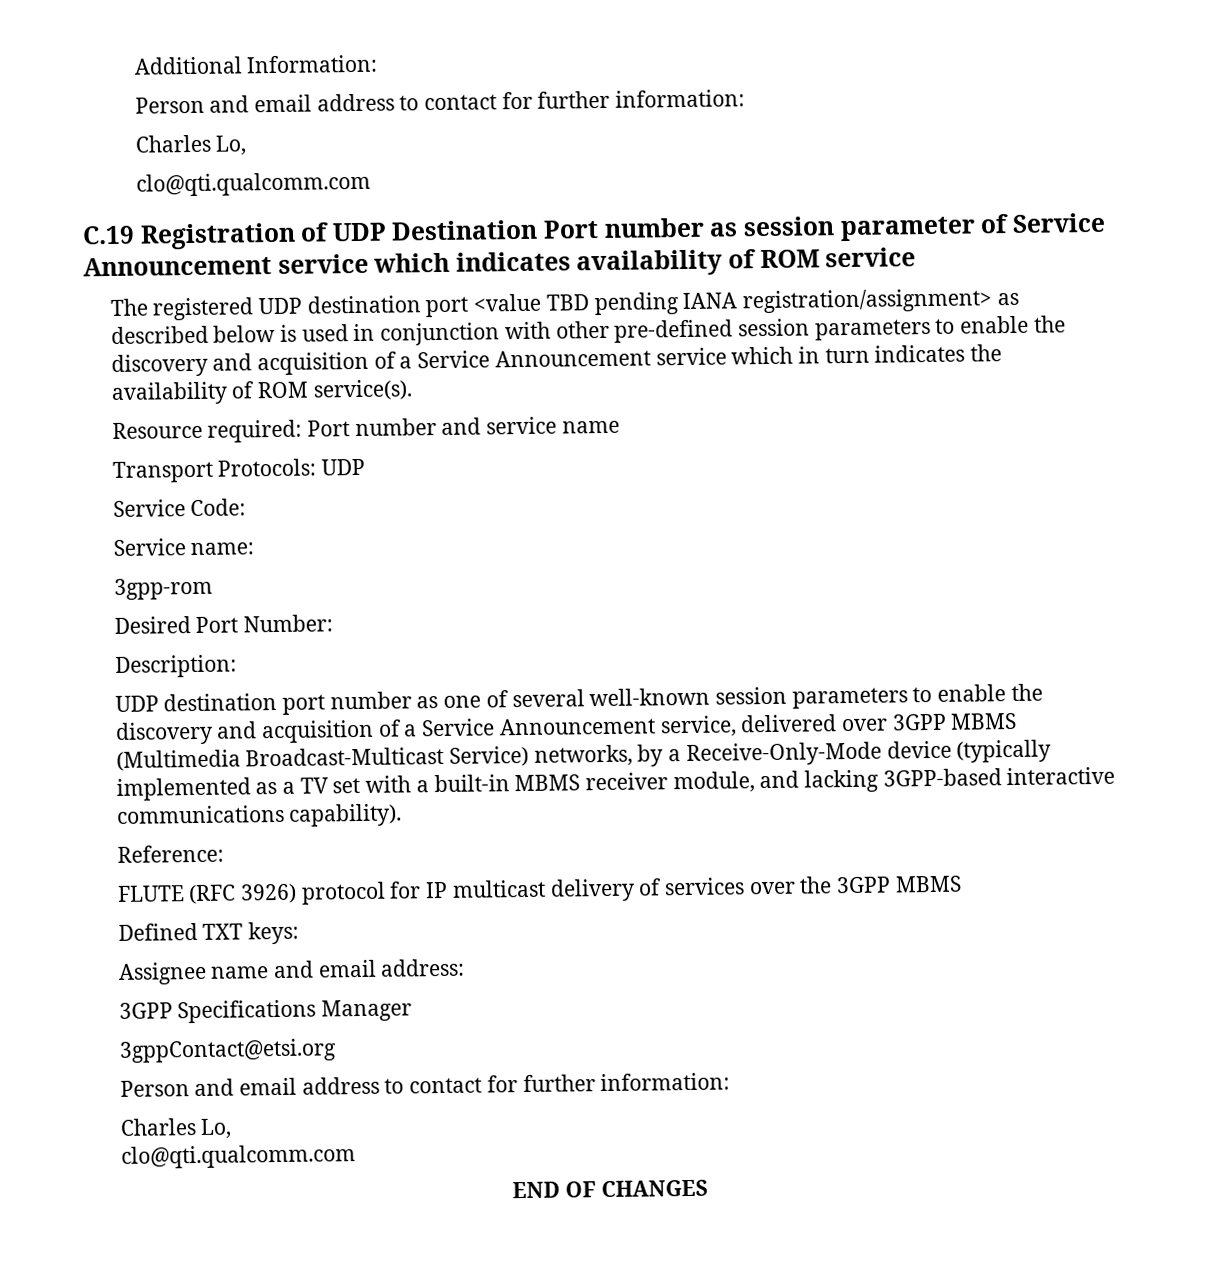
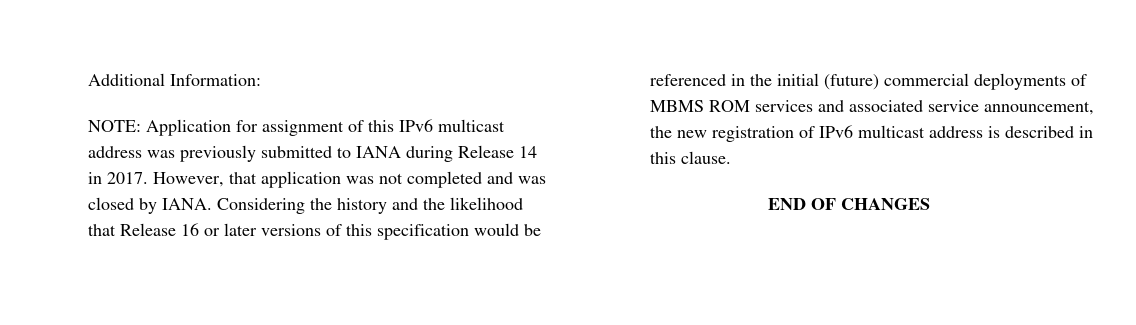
[134,89,745,114] [134,134,248,156] [135,171,371,197] [82,212,1106,250] [83,247,917,277] [109,288,1019,321] [110,315,1066,346] [110,344,1002,378] [110,379,413,405] [111,416,620,443] [111,458,366,483] [112,498,247,517] [112,538,255,556] [113,577,213,600] [113,614,334,634] [114,654,237,678] [114,683,1043,715] [114,712,1018,745] [115,739,1052,771] [115,766,1116,801] [115,803,403,827] [116,844,224,863] [116,875,962,905] [117,921,300,945] [117,958,466,985] [118,999,413,1024] [118,1038,337,1063] [119,1072,731,1097] [119,1118,233,1139] [120,1144,356,1169] Person and email address to contact for further information: // Charles Lo, // clo@qti.qualcomm.com // C.19 Registration of UDP Destination Port number as session parameter of Service Announcement service which indicates availability of ROM service // The registered UDP destination port <value TBD pending IANA registration/assignment> as described below is used in conjunction with other pre-defined session parameters to enable the discovery and acquisition of a Service Announcement service which in turn indicates the availability of ROM service(s). // Resource required: Port number and service name // Transport Protocols: UDP // Service Code: // Service name: // 3gpp-rom // Desired Port Number: // Description: // UDP destination port number as one of several well-known session parameters to enable the discovery and acquisition of a Service Announcement service, delivered over 3GPP MBMS (Multimedia Broadcast-Multicast Service) networks, by a Receive-Only-Mode device (typically implemented as a TV set with a built-in MBMS receiver module, and lacking 3GPP-based interactive communications capability). // Reference: // FLUTE (RFC 3926) protocol for IP multicast delivery of services over the 3GPP MBMS // Defined TXT keys: // Assignee name and email address: // 3GPP Specifications Manager // 3gppContact@etsi.org // Person and email address to contact for further information: // Charles Lo, // clo@qti.qualcomm.com -> [88,119,506,136] [88,145,538,162] [88,171,547,188] [88,197,524,214] [88,223,542,240] [650,73,1088,90] [650,100,1095,115] [650,125,1094,142] [650,151,732,164] NOTE: Application for assignment of this IPv6 multicast address was previously submitted to IANA during Release 14 in 2017. However, that application was not completed and was closed by IANA. Considering the history and the likelihood that Release 16 or later versions of this specification would be referenced in the initial (future) commercial deployments of MBMS ROM services and associated service announcement, the new registration of IPv6 multicast address is described in this clause.

